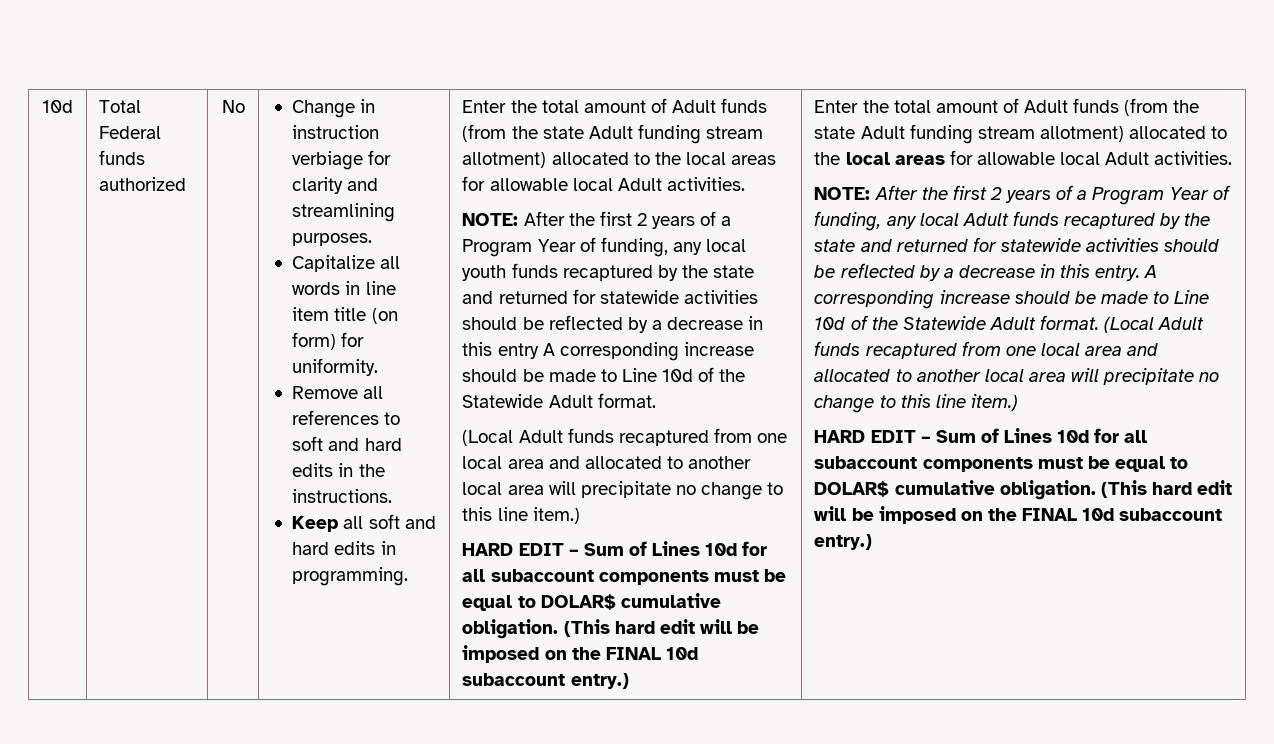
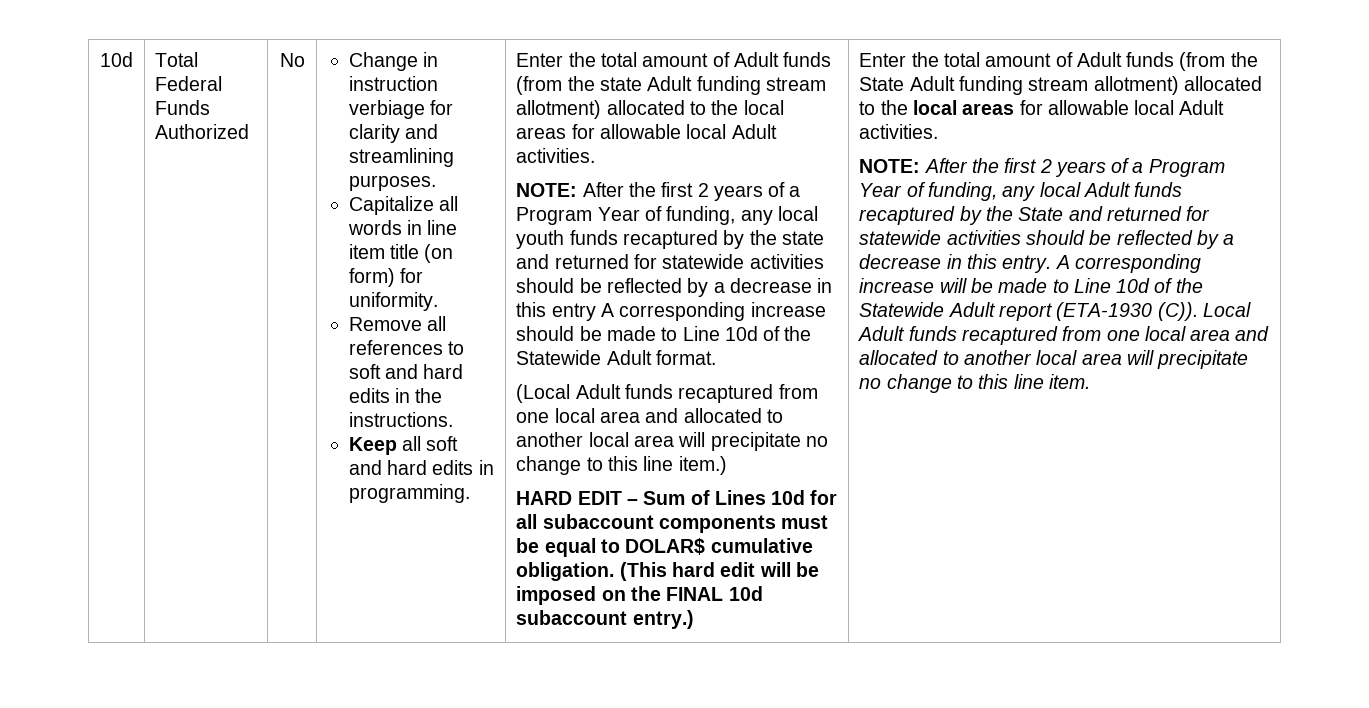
[99,150,146,165] [99,177,187,191] funds authorized -> [155,100,211,115] [155,124,250,139] Funds Authorized
[814,126,856,139] state -> [859,77,905,91] State
[814,239,856,252] state -> [1018,207,1064,221] State
[1014,290,1210,304] [814,315,1155,333] should be made to Line 10d of the Statewide Adult format. (Local -> [939,278,1203,293] [859,302,1251,321] will be made to Line 10d of the Statewide Adult report (ETA-1930 (C)). Local
[970,394,1018,411] [814,428,1148,443] [814,456,1189,472] [814,480,1233,500] [814,506,1223,524] [814,534,873,550] item.) // HARD EDIT – Sum of Lines 10d for all subaccount components must be equal to DOLAR$ cumulative obligation. (This hard edit will be imposed on the FINAL 10d subaccount entry.) -> [1048,374,1090,389] item.

